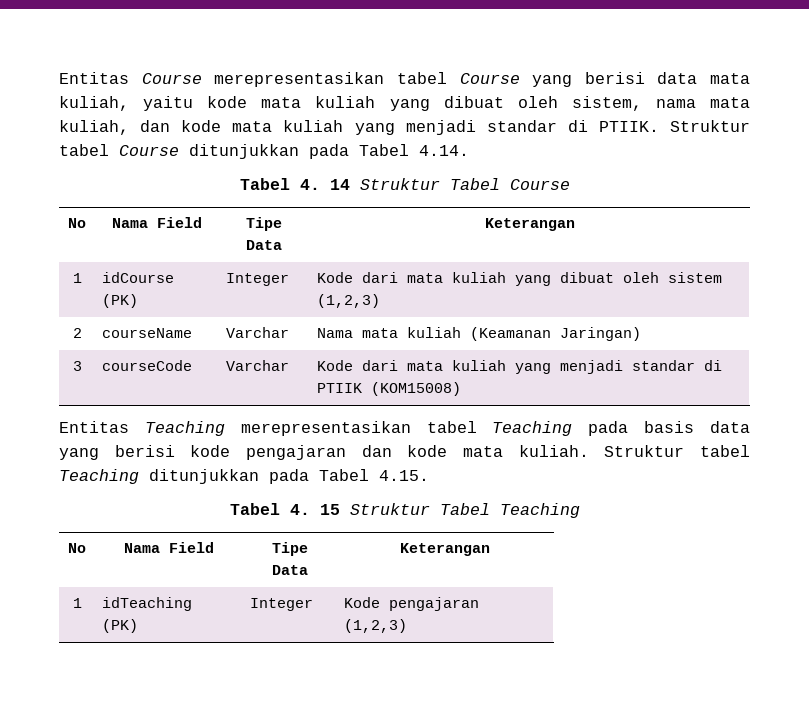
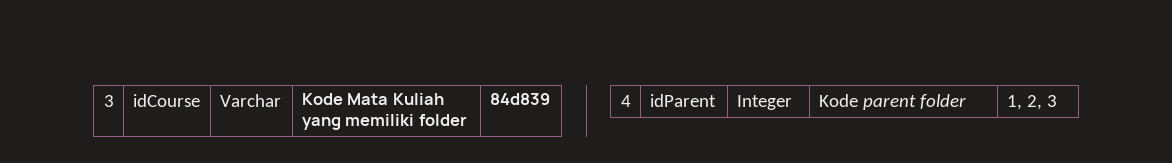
[59,72,750,87] [59,96,751,111] [59,120,751,135] [59,144,469,159] [239,178,570,190] [68,218,86,228] [111,217,202,228] [246,217,282,231] [246,240,282,250] [484,218,575,231] [72,273,82,283] [102,272,175,283] [102,294,139,308] [226,273,290,286] [317,272,723,286] [317,294,381,308] [72,328,82,338] [102,328,193,338] [226,327,290,338] [317,327,642,341] [72,361,82,371] [102,360,193,371] [226,360,290,371] [317,360,723,374] [317,382,462,396] [59,421,750,436] [59,445,750,460] [59,469,429,484] [229,503,580,518] [68,543,86,553] [123,542,214,553] [271,542,308,556] [271,565,308,575] [400,543,490,556] [72,598,82,608] [102,597,193,611] [102,619,139,633] [250,598,314,611] [344,597,480,611] [344,619,408,633] Entitas Course merepresentasikan tabel Course yang berisi data mata kuliah, yaitu kode mata kuliah yang dibuat oleh sistem, nama mata kuliah, dan kode mata kuliah yang menjadi standar di PTIIK. Struktur tabel Course ditunjukkan pada Tabel 4.14. // Tabel 4. 14 Struktur Tabel Course // No | Nama Field | Tipe Data | Keterangan // 1 | idCourse (PK) | Integer | Kode dari mata kuliah yang dibuat oleh sistem (1,2,3) // 2 | courseName | Varchar | Nama mata kuliah (Keamanan Jaringan) // 3 | courseCode | Varchar | Kode dari mata kuliah yang menjadi standar di PTIIK (KOM15008) // Entitas Teaching merepresentasikan tabel Teaching pada basis data yang berisi kode pengajaran dan kode mata kuliah. Struktur tabel Teaching ditunjukkan pada Tabel 4.15. // Tabel 4. 15 Struktur Tabel Teaching // No | Nama Field | Tipe Data | Keterangan // 1 | idTeaching (PK) | Integer | Kode pengajaran (1,2,3) -> [103,95,114,107] [132,94,200,107] [219,94,281,107] [301,93,444,105] [301,114,467,130] [489,93,550,105] [620,95,631,107] [649,94,716,107] [736,95,792,110] [818,94,966,110] [1006,95,1057,110] 3 | idCourse | Varchar | Kode Mata Kuliah yang memiliki folder | 84d839 // 4 | idParent | Integer | Kode parent folder | 1, 2, 3

